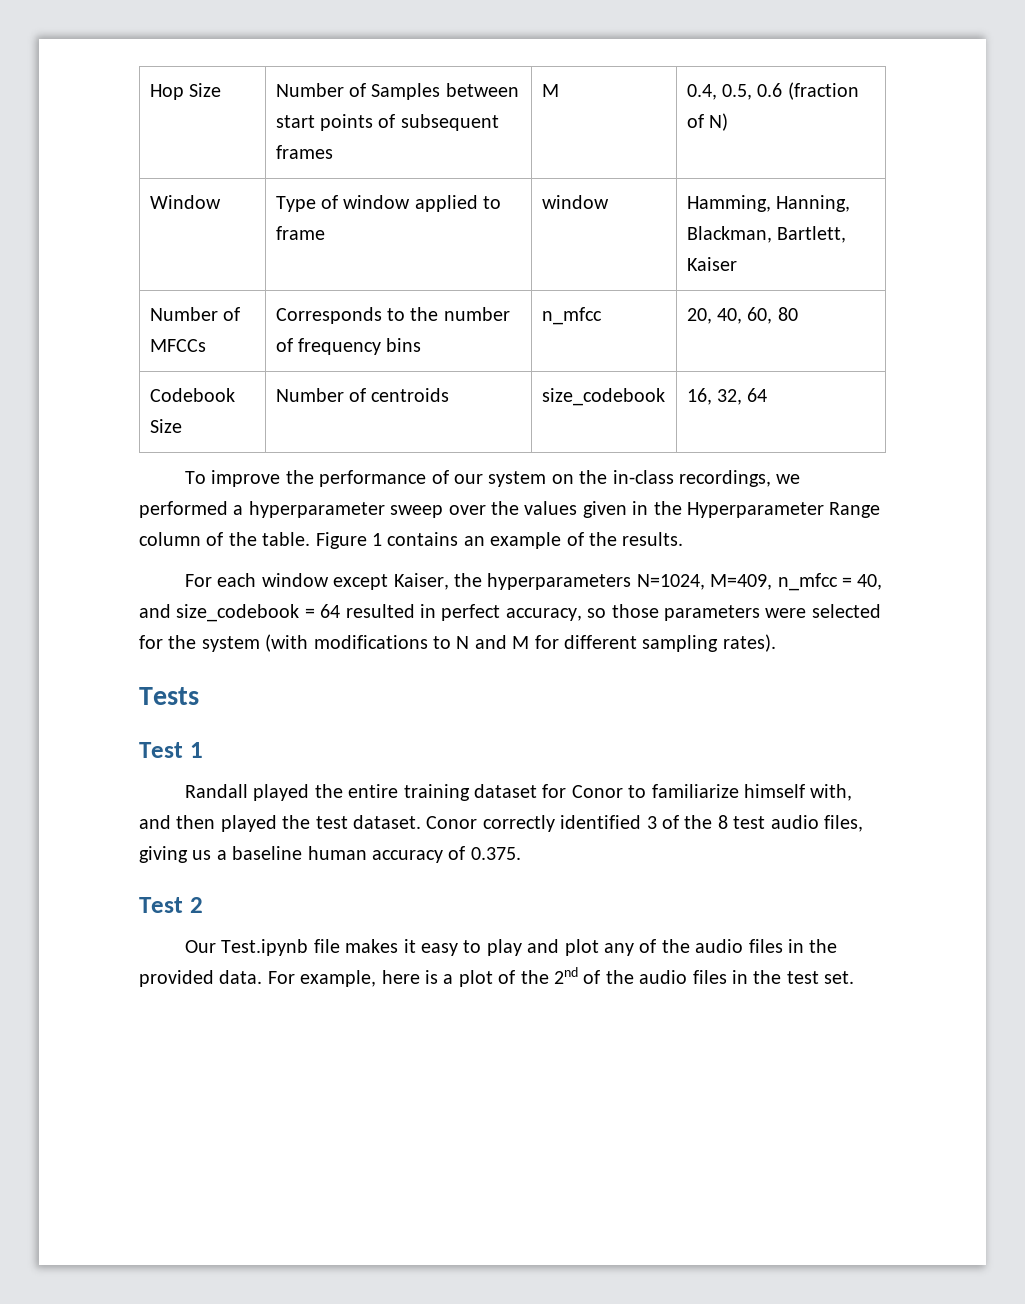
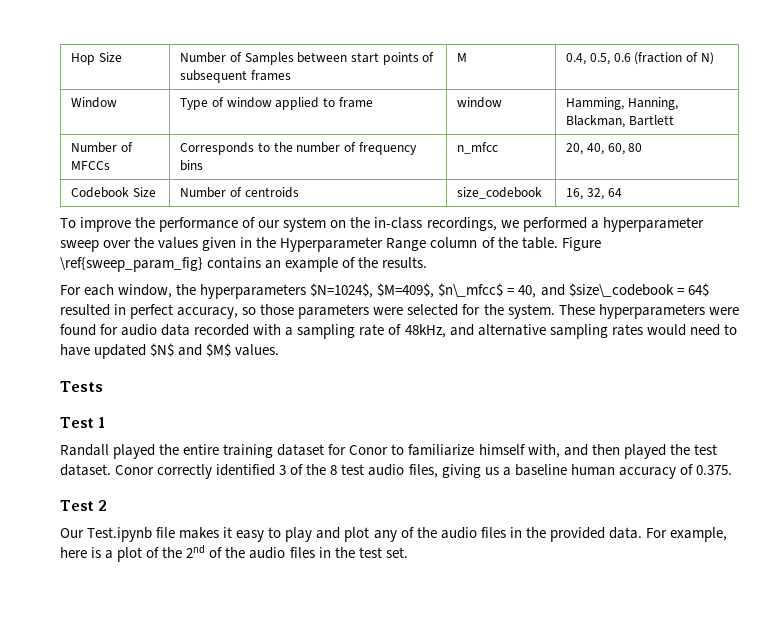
[776,226,846,243] [686,257,737,271] Bartlett, Kaiser -> [629,115,675,126] Bartlett
[372,533,382,546] 1 -> [60,257,203,272] \ref{sweep_param_fig}
[261,573,883,591] [139,604,341,622] window except Kaiser, the hyperparameters N=1024, M=409, n_mfcc = 40, and size_codebook = 64 -> [118,283,709,299] window, the hyperparameters $N=1024$, $M=409$, $n\_mfcc$ = 40, and $size\_codebook = 64$
[201,634,776,652] system (with modifications to N and M for different sampling rates). -> [507,304,739,319] [60,324,737,339] [60,343,280,359] system. These hyperparameters were found for audio data recorded with a sampling rate of 48kHz, and alternative sampling rates would need to have updated $N$ and $M$ values.

